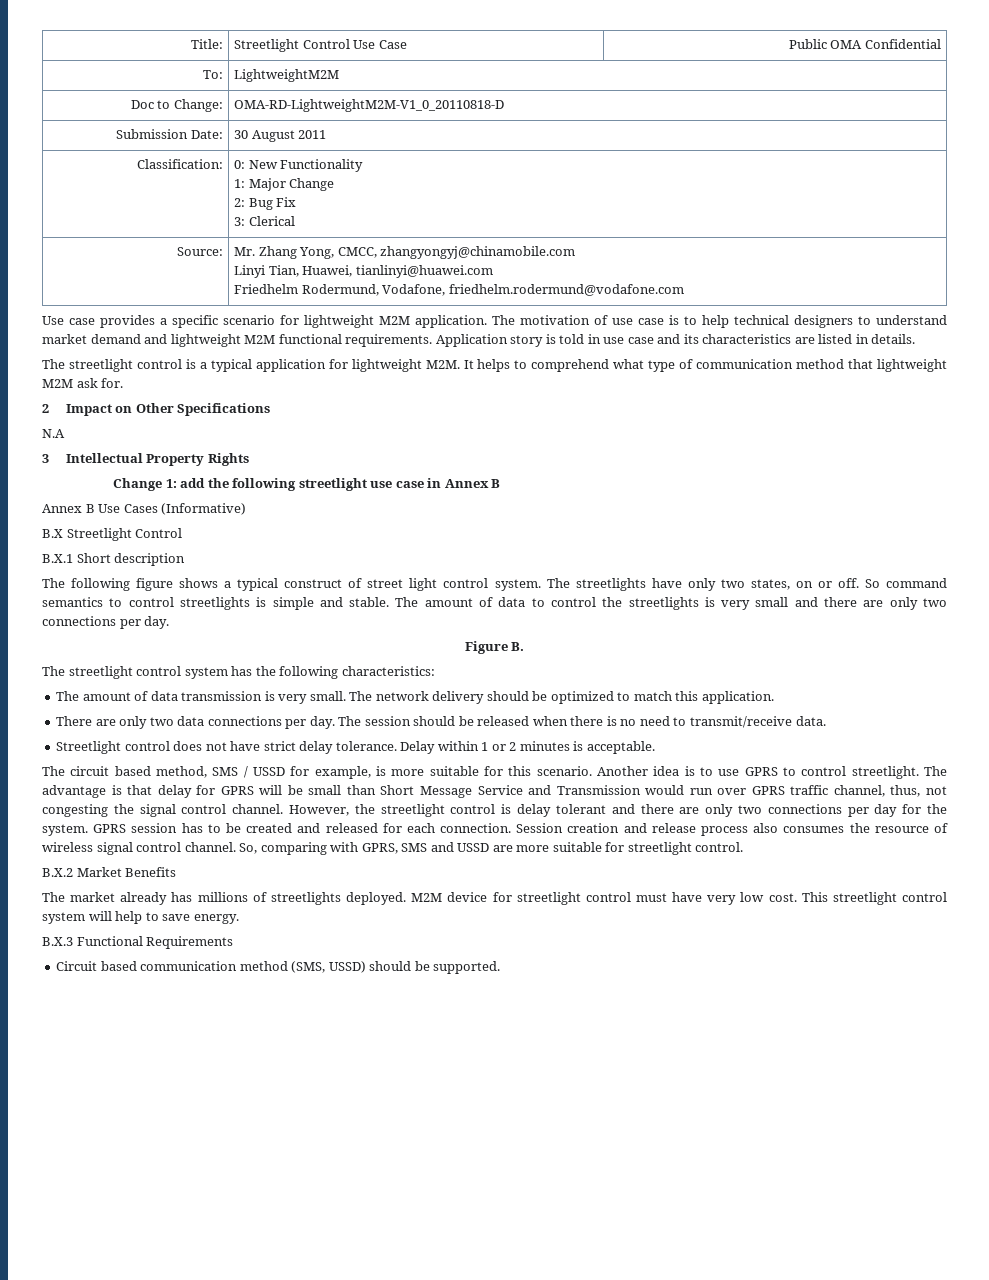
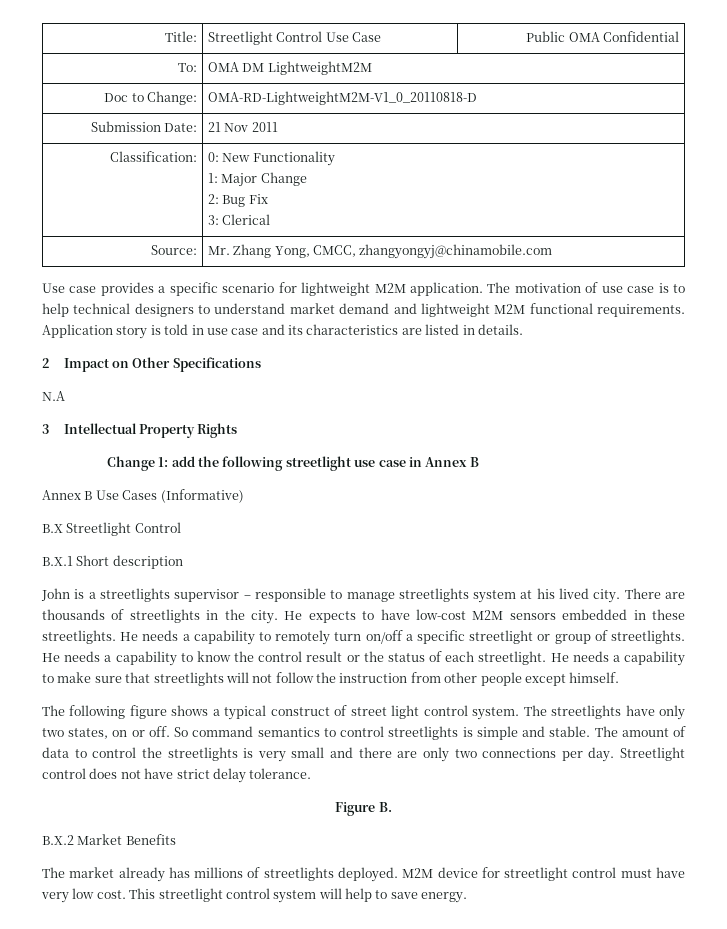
(223, 74) none -> [207,62,265,72] OMA DM
[234,130,295,142] 30 August -> [207,122,249,132] 21 Nov
[234,265,493,278] [234,284,684,296] // Linyi Tian, Huawei, tianlinyi@huawei.com // Friedhelm Rodermund, Vodafone, friedhelm.rodermund@vodafone.com -> (553, 251) none
[42,359,948,372] [42,378,124,388] // The streetlight control is a typical application for lightweight M2M. It helps to comprehend what type of communication method that lightweight M2M ask for. -> (523, 329) none
(186, 559) none -> [41,588,685,603] [42,609,685,624] [42,630,685,645] [42,651,685,666] [42,672,620,686] // John is a streetlights supervisor – responsible to manage streetlights system at his lived city. There are thousands of streetlights in the city. He expects to have low-cost M2M sensors embedded in these streetlights. He needs a capability to remotely turn on/off a specific streetlight or group of streetlights. He needs a capability to know the control result or the status of each streetlight. He needs a capability to make sure that streetlights will not follow the instruction from other people except himself.
[464,641,525,654] [42,666,435,679] [56,691,774,704] [56,716,826,729] // Figure B. // The streetlight control system has the following characteristics: // The amount of data transmission is very small. The network delivery should be optimized to match this application. // There are only two data connections per day. The session should be released when there is no need to transmit/receive data. // -> (615, 754) none
[400,741,655,754] [42,766,948,779] [42,785,947,798] [42,804,948,817] [42,823,948,836] [42,842,744,855] Delay within 1 or 2 minutes is acceptable. // The circuit based method, SMS / USSD for example, is more suitable for this scenario. Another idea is to use GPRS to control streetlight. The advantage is that delay for GPRS will be small than Short Message Service and Transmission would run over GPRS traffic channel, thus, not congesting the signal control channel. However, the streetlight control is delay tolerant and there are only two connections per day for the system. GPRS session has to be created and released for each connection. Session creation and release process also consumes the resource of wireless signal control channel. So, comparing with GPRS, SMS and USSD are more suitable for streetlight control. -> [335,802,392,816] // Figure B.
[42,936,234,949] [56,961,501,974] // B.X.3 Functional Requirements // Circuit based communication method (SMS, USSD) should be supported. -> (468, 897) none

